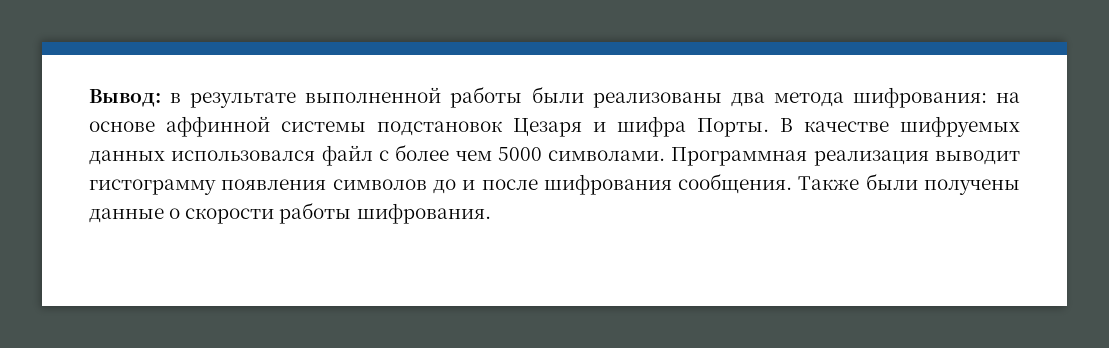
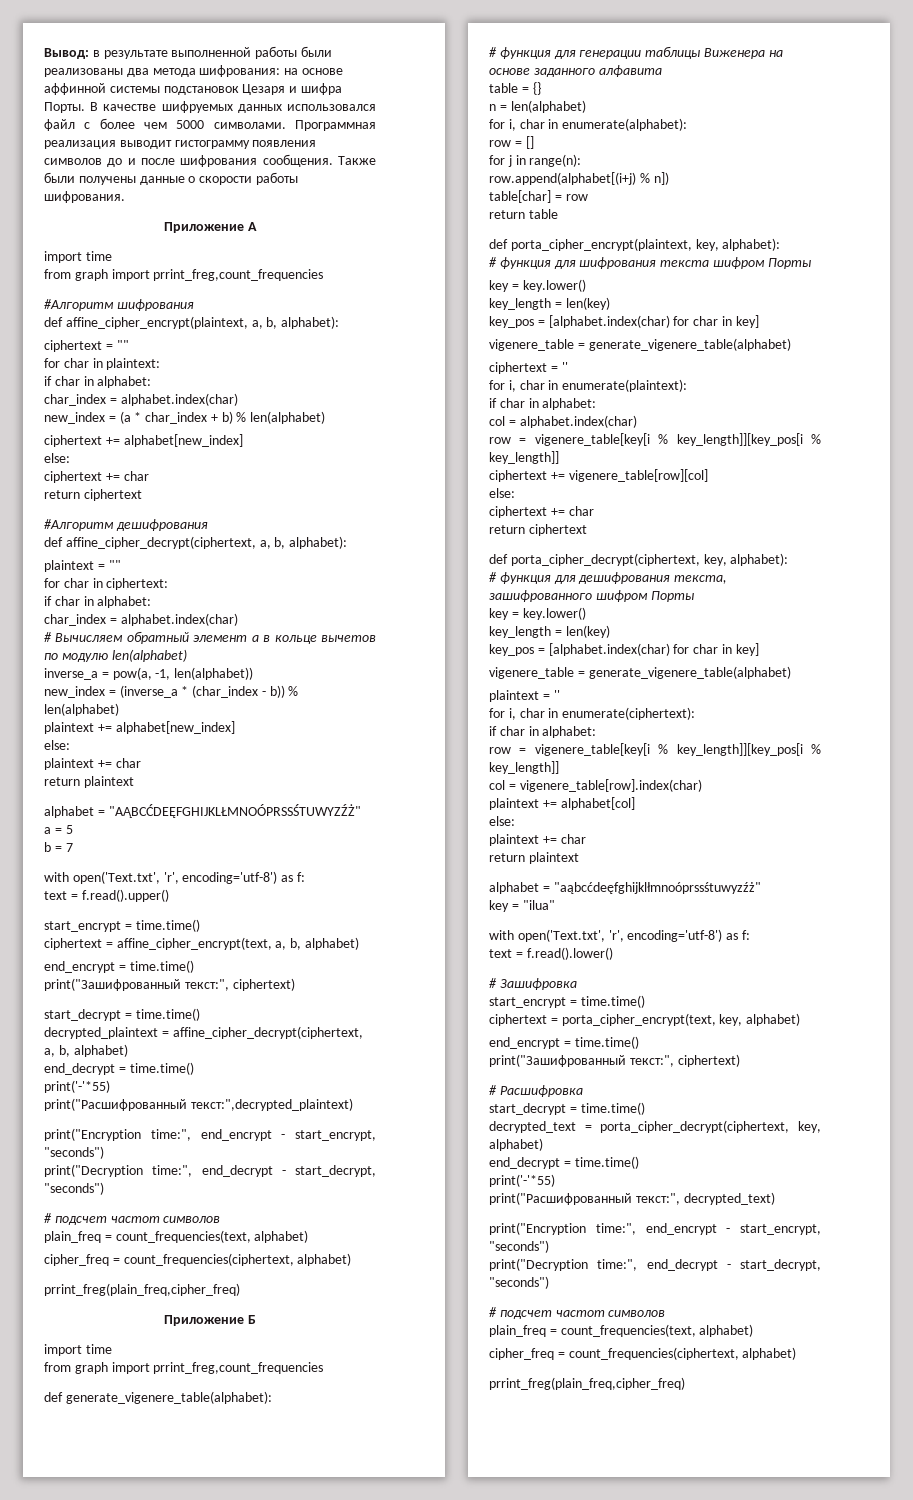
(491, 213) none -> [164,222,257,233] [44,251,112,263] [44,269,324,281] [44,299,194,311] [44,316,340,329] [44,340,129,352] [44,358,161,370] [44,376,152,388] [44,393,238,406] [44,411,326,424] [44,434,243,447] [44,453,70,463] [44,471,149,483] [44,489,142,501] [44,519,208,531] [44,536,348,549] [44,560,121,572] [44,578,169,590] [44,596,152,608] [44,613,238,626] [44,631,376,644] [44,649,187,662] [44,667,254,680] [44,685,299,698] [44,703,119,716] [44,721,235,734] [44,740,70,750] [44,758,141,770] [44,776,134,788] [44,804,361,818] [44,825,73,834] [44,842,73,852] [44,871,305,884] [44,889,169,902] [44,919,200,932] [44,937,359,950] [44,960,194,973] [44,978,295,991] [44,1008,200,1021] [44,1026,363,1039] [44,1044,128,1057] [44,1062,194,1075] [44,1080,110,1093] [44,1098,353,1111] [44,1128,376,1141] [44,1146,104,1159] [44,1164,376,1177] [44,1182,104,1195] [44,1213,221,1225] [44,1230,309,1243] [44,1253,352,1266] [44,1283,240,1296] [164,1315,256,1326] [44,1344,112,1356] [44,1362,324,1374] [44,1391,272,1404] [489,46,783,59] [489,65,662,77] [489,82,541,95] [489,100,586,113] [489,118,688,131] [489,136,534,149] [489,154,582,167] [489,172,669,185] [489,190,588,203] [489,209,558,219] [489,238,781,251] [489,257,811,269] [489,279,586,292] [489,297,610,310] [489,315,759,328] [489,338,791,351] [489,362,568,374] [489,379,688,392] [489,398,597,410] [489,415,637,428] [489,433,821,446] [489,451,559,464] [489,469,708,482] [489,488,515,498] [489,506,594,518] [489,524,587,536] [489,553,789,566] [489,572,728,584] [489,590,694,602] [489,607,586,620] [489,625,610,638] [489,643,759,656] [489,666,791,679] [489,690,560,702] [489,707,696,720] [489,726,597,738] [489,743,821,756] [489,761,559,774] [489,779,702,792] [489,797,635,810] [489,816,515,826] [489,834,586,846] [489,852,579,864] [489,882,761,894] [489,900,555,912] [489,929,750,942] [489,947,613,960] [489,978,577,990] [489,995,645,1008] [489,1013,801,1026] [489,1036,639,1049] [489,1054,740,1067] [489,1085,583,1097] [489,1102,645,1115] [489,1120,821,1133] [489,1138,543,1151] [489,1156,639,1169] [489,1174,555,1187] [489,1192,775,1205] [489,1222,821,1235] [489,1240,549,1253] [489,1258,821,1271] [489,1276,549,1289] [489,1307,666,1319] [489,1324,754,1337] [489,1347,797,1360] [489,1377,685,1390] // Приложение А // import time // from graph import prrint_freg,count_frequencies // #Алгоритм шифрования // def affine_cipher_encrypt(plaintext, a, b, alphabet): // ciphertext = "" // for char in plaintext: // if char in alphabet: // char_index = alphabet.index(char) // new_index = (a * char_index + b) % len(alphabet) // ciphertext += alphabet[new_index] // else: // ciphertext += char // return ciphertext // #Алгоритм дешифрования // def affine_cipher_decrypt(ciphertext, a, b, alphabet): // plaintext = "" // for char in ciphertext: // if char in alphabet: // char_index = alphabet.index(char) // # Вычисляем обратный элемент a в кольце вычетов по модулю len(alphabet) // inverse_a = pow(a, -1, len(alphabet)) // new_index = (inverse_a * (char_index - b)) % len(alphabet) // plaintext += alphabet[new_index] // else: // plaintext += char // return plaintext // alphabet = "AĄBCĆDEĘFGHIJKLŁMNOÓPRSSŚTUWYZŹŻ" // a = 5 // b = 7 // with open('Text.txt', 'r', encoding='utf-8') as f: // text = f.read().upper() // start_encrypt = time.time() // ciphertext = affine_cipher_encrypt(text, a, b, alphabet) // end_encrypt = time.time() // print("Зашифрованный текст:", ciphertext) // start_decrypt = time.time() // decrypted_plaintext = affine_cipher_decrypt(ciphertext, a, b, alphabet) // end_decrypt = time.time() // print('-'*55) // print("Расшифрованный текст:",decrypted_plaintext) // print("Encryption time:", end_encrypt - start_encrypt, "seconds") // print("Decryption time:", end_decrypt - start_decrypt, "seconds") // # подсчет частот символов // plain_freq = count_frequencies(text, alphabet) // cipher_freq = count_frequencies(ciphertext, alphabet) // prrint_freg(plain_freq,cipher_freq) // Приложение Б // import time // from graph import prrint_freg,count_frequencies // def generate_vigenere_table(alphabet): // # функция для генерации таблицы Виженера на основе заданного алфавита // table = {} // n = len(alphabet) // for i, char in enumerate(alphabet): // row = [] // for j in range(n): // row.append(alphabet[(i+j) % n]) // table[char] = row // return table // def porta_cipher_encrypt(plaintext, key, alphabet): // # функция для шифрования текста шифром Порты // key = key.lower() // key_length = len(key) // key_pos = [alphabet.index(char) for char in key] // vigenere_table = generate_vigenere_table(alphabet) // ciphertext = '' // for i, char in enumerate(plaintext): // if char in alphabet: // col = alphabet.index(char) // row = vigenere_table[key[i % key_length]][key_pos[i % key_length]] // ciphertext += vigenere_table[row][col] // else: // ciphertext += char // return ciphertext // def porta_cipher_decrypt(ciphertext, key, alphabet): // # функция для дешифрования текста, зашифрованного шифром Порты // key = key.lower() // key_length = len(key) // key_pos = [alphabet.index(char) for char in key] // vigenere_table = generate_vigenere_table(alphabet) // plaintext = '' // for i, char in enumerate(ciphertext): // if char in alphabet: // row = vigenere_table[key[i % key_length]][key_pos[i % key_length]] // col = vigenere_table[row].index(char) // plaintext += alphabet[col] // else: // plaintext += char // return plaintext // alphabet = "aąbcćdeęfghijklłmnoóprssśtuwyzźż" // key = "ilua" // with open('Text.txt', 'r', encoding='utf-8') as f: // text = f.read().lower() // # Зашифровка // start_encrypt = time.time() // ciphertext = porta_cipher_encrypt(text, key, alphabet) // end_encrypt = time.time() // print("Зашифрованный текст:", ciphertext) // # Расшифровка // start_decrypt = time.time() // decrypted_text = porta_cipher_decrypt(ciphertext, key, alphabet) // end_decrypt = time.time() // print('-'*55) // print("Расшифрованный текст:", decrypted_text) // print("Encryption time:", end_encrypt - start_encrypt, "seconds") // print("Decryption time:", end_decrypt - start_decrypt, "seconds") // # подсчет частот символов // plain_freq = count_frequencies(text, alphabet) // cipher_freq = count_frequencies(ciphertext, alphabet) // prrint_freg(plain_freq,cipher_freq)

